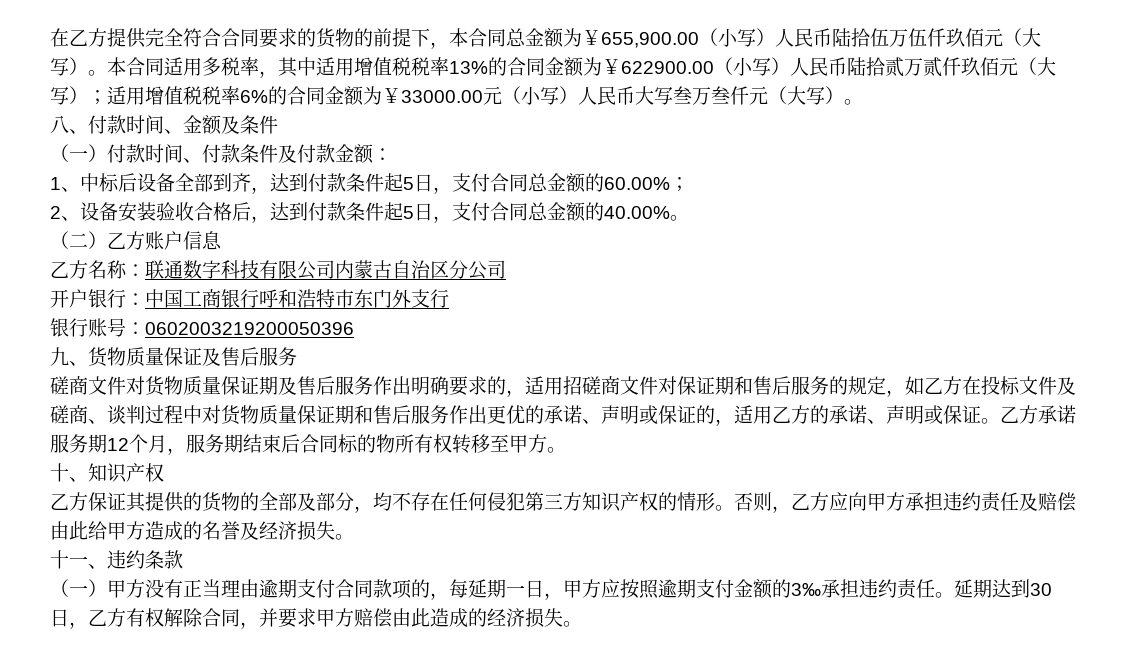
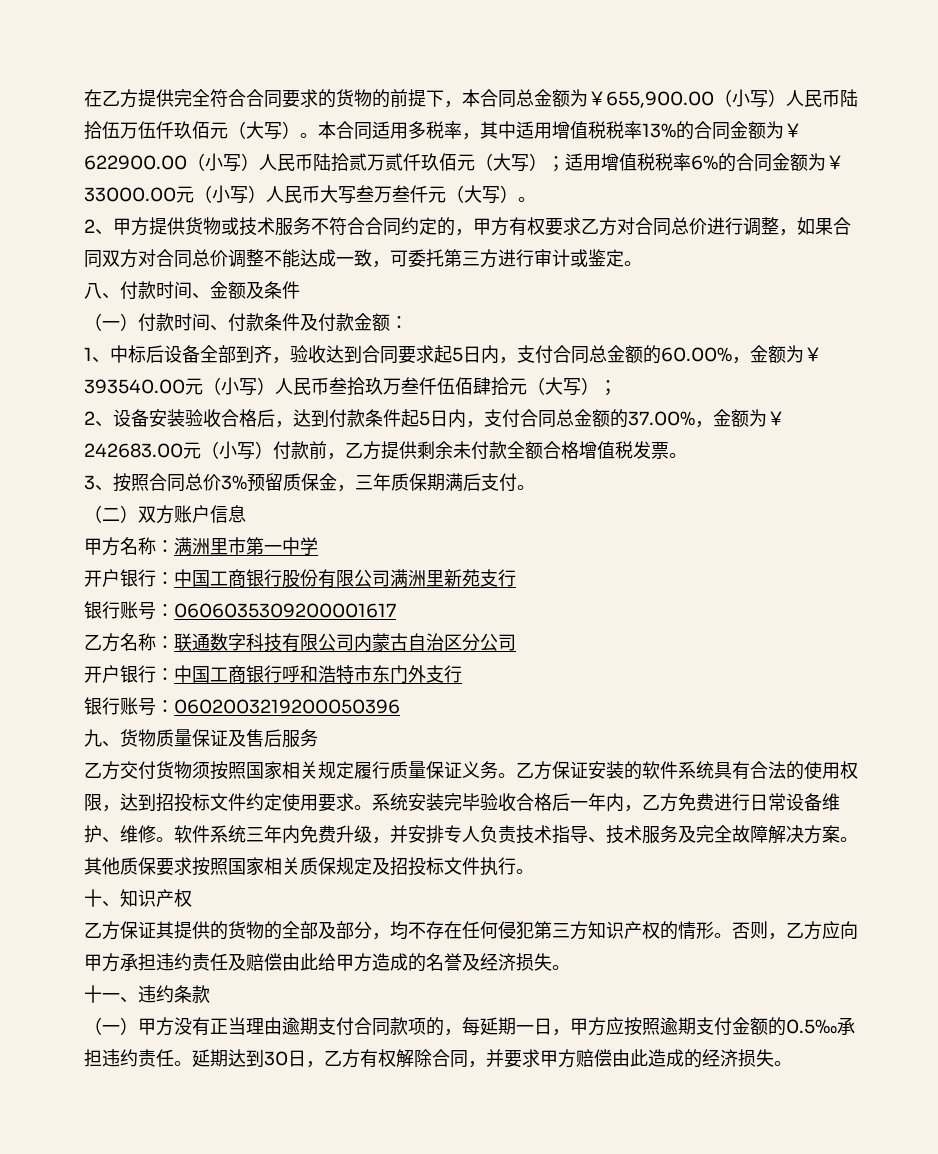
(863, 102) none -> [84,217,851,236] [84,249,642,268] // 2、甲方提供货物或技术服务不符合合同约定的，甲方有权要求乙方对合同总价进行调整，如果合同双方对合同总价调整不能达成一致，可委托第三方进行审计或鉴定。
[270,173,433,192] 达到付款条件起5日 -> [290,345,499,364] 验收达到合同要求起5日内
(670, 183) none -> [732,345,822,364] [84,377,599,396] ，金额为￥393540.00元（小写）人民币叁拾玖万叁仟伍佰肆拾元（大写）
[433,202,670,223] ，支付合同总金额的40.00% -> [448,409,785,428] [84,441,687,460] [84,473,517,492] 内，支付合同总金额的37.00%，金额为￥242683.00元（小写）付款前，乙方提供剩余未付款全额合格增值税发票。 // 3、按照合同总价3%预留质保金，三年质保期满后支付
[107,232,126,249] 乙 -> [138,506,156,523] 双
(222, 240) none -> [84,537,318,556] [84,569,516,588] [84,601,396,620] // 甲方名称：满洲里市第一中学 // 开户银行：中国工商银行股份有限公司满洲里新苑支行 // 银行账号：0606035309200001617
[50,376,1076,397] [50,405,1076,426] [50,434,547,455] 磋商文件对货物质量保证期及售后服务作出明确要求的，适用招磋商文件对保证期和售后服务的规定，如乙方在投标文件及磋商、谈判过程中对货物质量保证期和售后服务作出更优的承诺、声明或保证的，适用乙方的承诺、声明或保证。乙方承诺服务期12个月，服务期结束后合同标的物所有权转移至甲方 -> [84,761,858,780] [84,793,840,812] [84,825,858,844] [84,857,516,876] 乙方交付货物须按照国家相关规定履行质量保证义务。乙方保证安装的软件系统具有合法的使用权限，达到招投标文件约定使用要求。系统安装完毕验收合格后一年内，乙方免费进行日常设备维护、维修。软件系统三年内免费升级，并安排专人负责技术指导、技术服务及完全故障解决方案。其他质保要求按照国家相关质保规定及招投标文件执行
[791,583,821,596] 3‰ -> [786,1019,837,1034] 0.5‰

